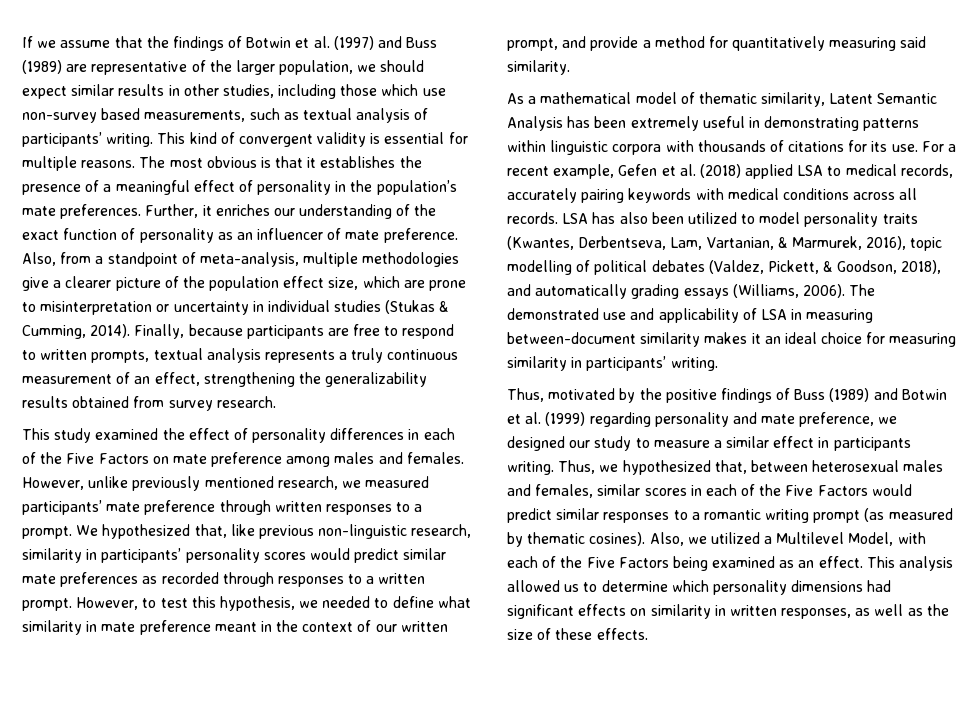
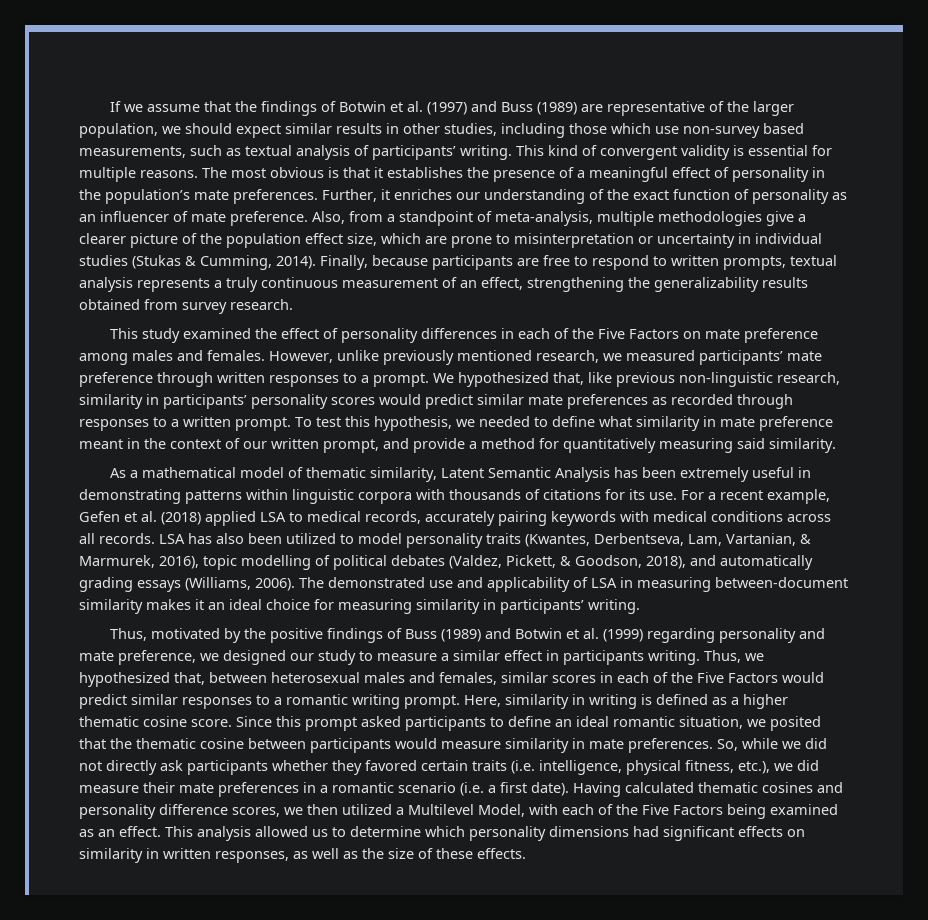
[76,597,157,610] However, to -> [295,417,312,427] To
[813,508,953,523] [507,532,707,547] prompt (as measured by thematic cosines). Also, we -> [404,694,788,709] [79,716,821,731] [79,738,827,753] [79,760,819,775] [79,782,843,797] [79,804,338,819] prompt. Here, similarity in writing is defined as a higher thematic cosine score. Since this prompt asked participants to define an ideal romantic situation, we posited that the thematic cosine between participants would measure similarity in mate preferences. So, while we did not directly ask participants whether they favored certain traits (i.e. intelligence, physical fitness, etc.), we did measure their mate preferences in a romantic scenario (i.e. a first date). Having calculated thematic cosines and personality difference scores, we then

